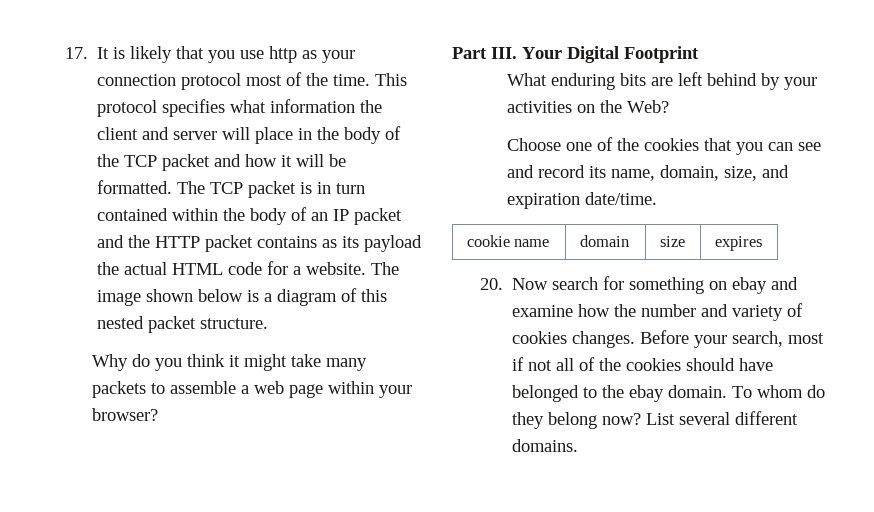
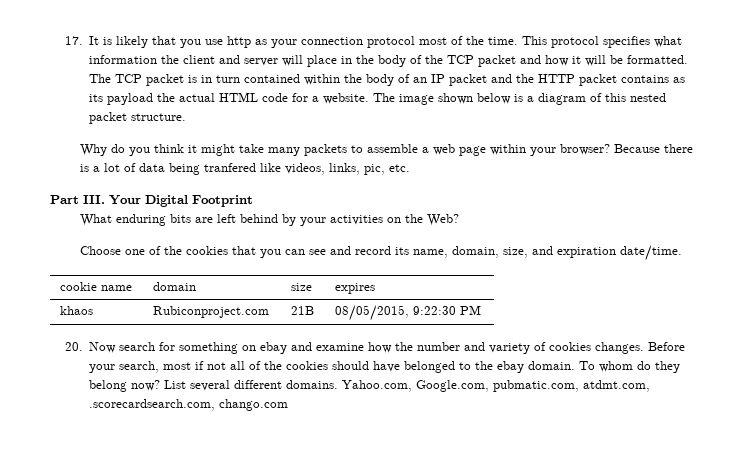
(159, 414) none -> [613,144,693,153] [79,163,410,175] Because there is a lot of data being tranfered like videos, links, pic, etc.
(762, 243) none -> [60,306,94,315] [153,306,270,318] [291,306,315,315] [335,305,482,321] // khaos | Rubiconproject.com | 21B | 08/05/2015, 9:22:30 PM
(578, 445) none -> [342,380,651,392] [89,399,289,411] Yahoo.com, Google.com, pubmatic.com, atdmt.com, .scorecardsearch.com, chango.com

